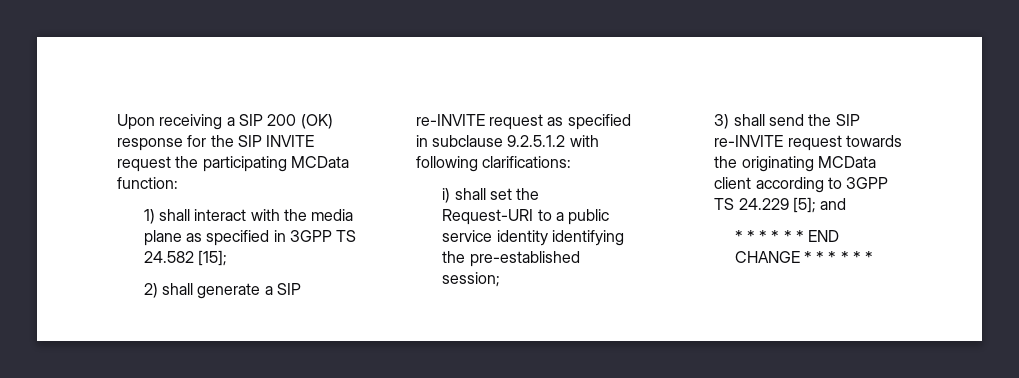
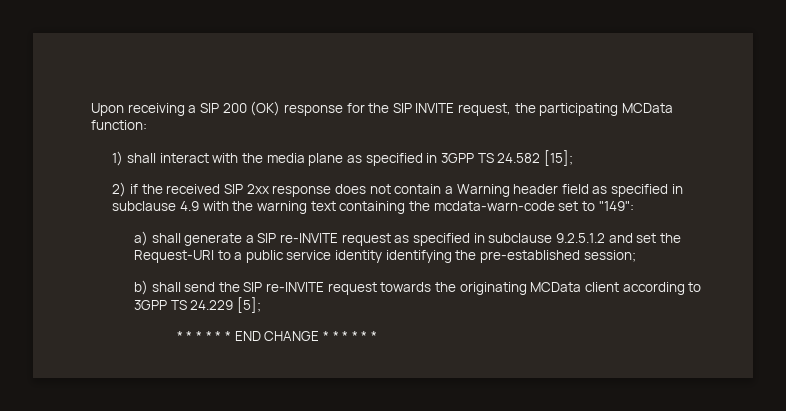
[117,156,171,172] request -> [458,103,512,116] request,
(158, 290) none -> [130,184,683,197] [112,201,634,214] [133,231,148,246] if the received SIP 2xx response does not contain a Warning header field as specified in subclause 4.9 with the warning text containing the mcdata-warn-code set to "149": // a)
[569,135,599,147] [415,156,572,172] [442,188,486,203] with following clarifications: // i) shall -> [608,233,633,243] and
[714,114,730,129] 3) -> [133,280,148,295] b)
[820,198,847,210] and -> (261, 305) none

